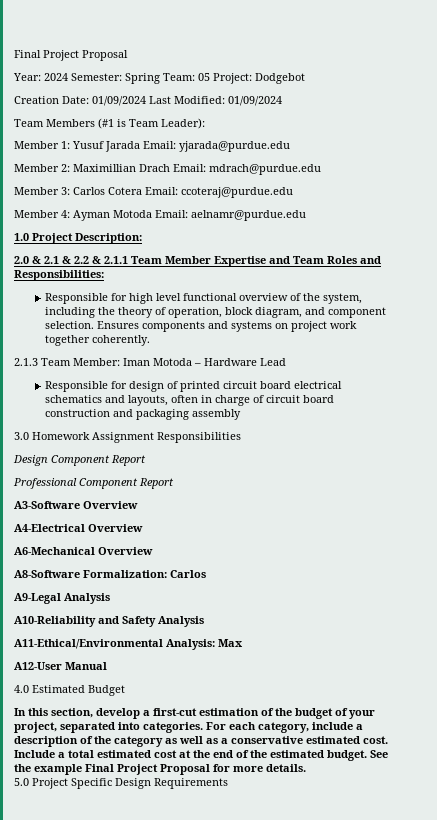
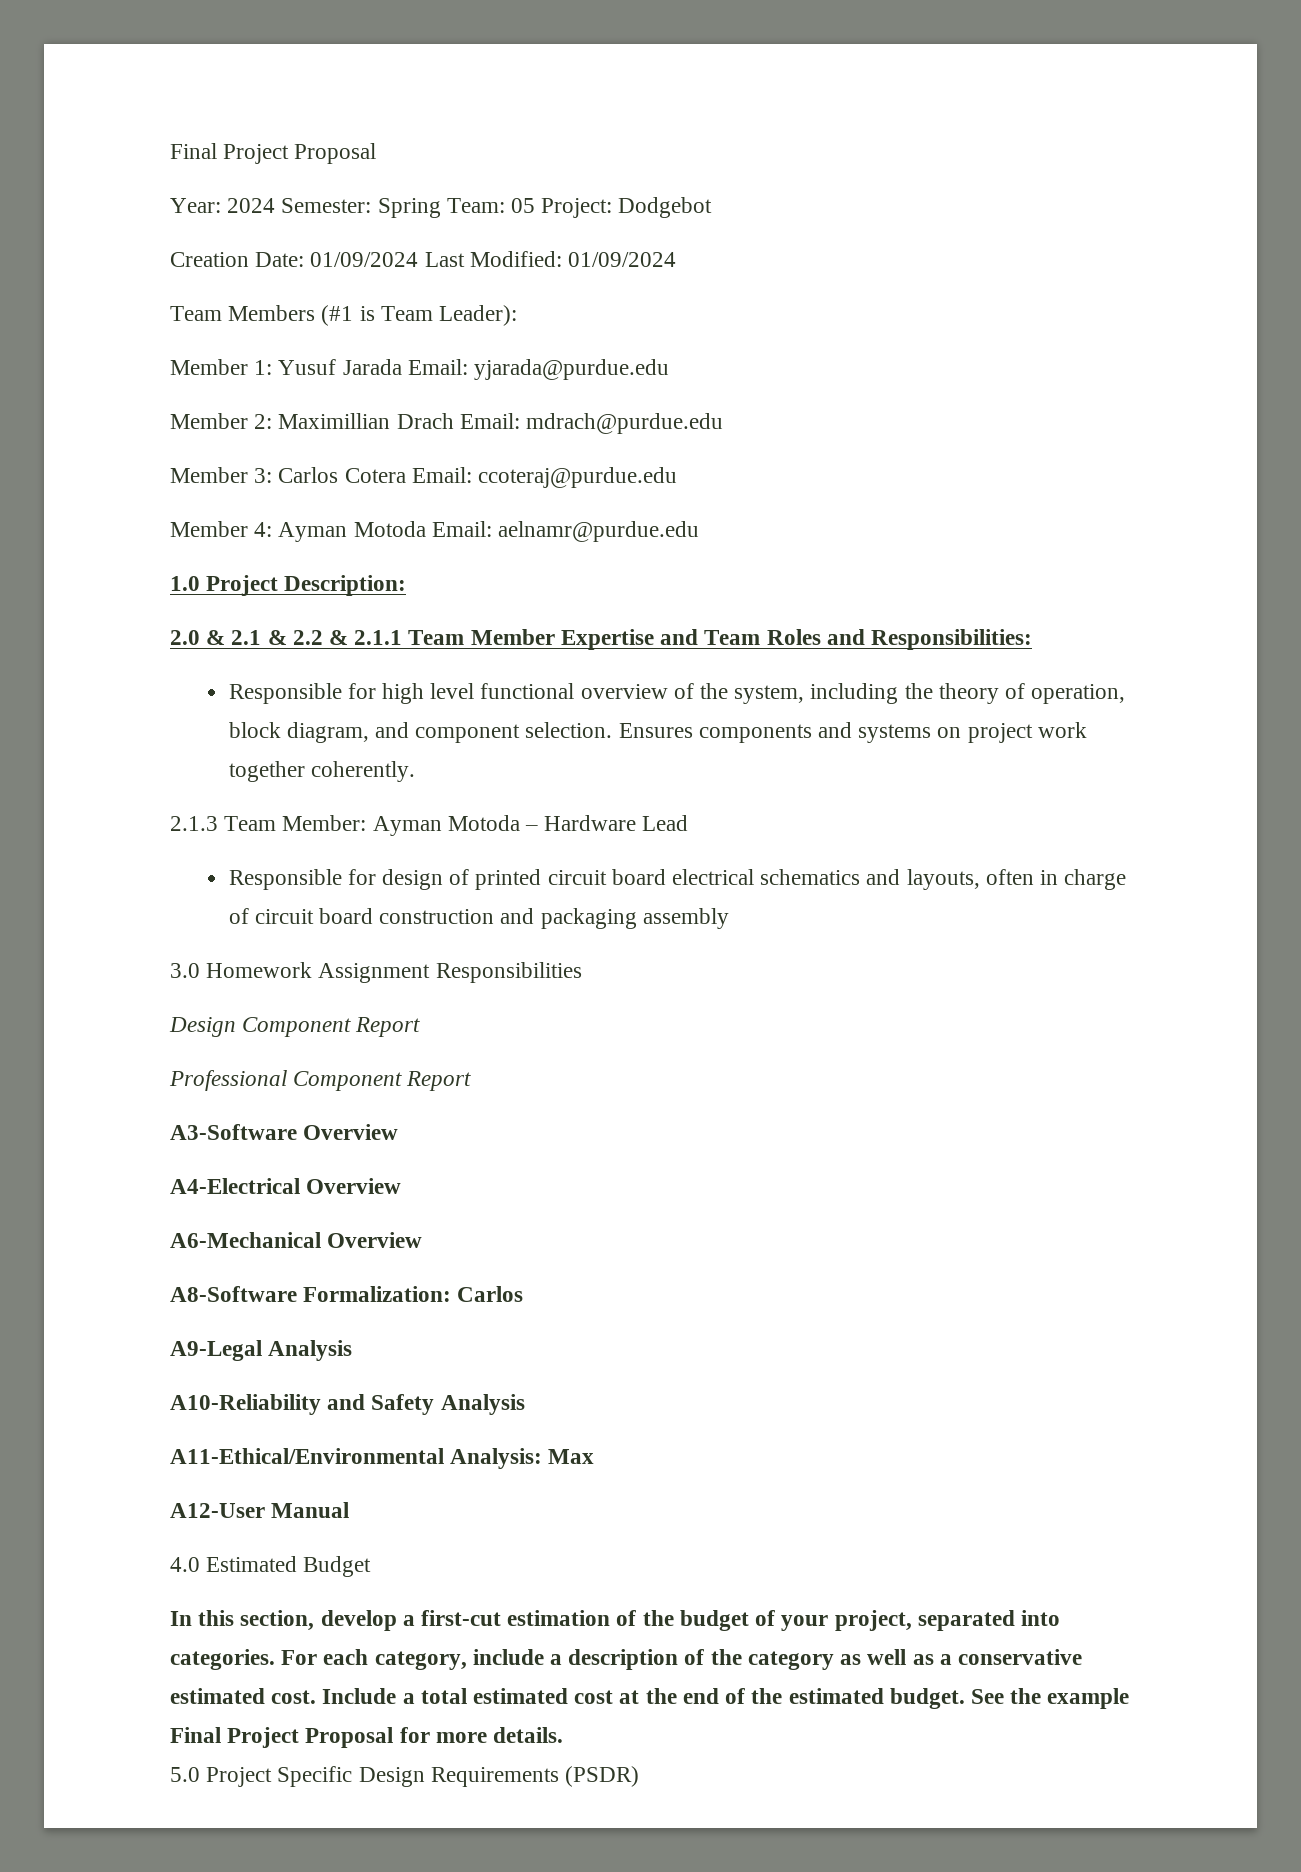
[123,358,150,366] Iman -> [372,816,442,836] Ayman
(228, 783) none -> [565,1766,640,1787] (PSDR)

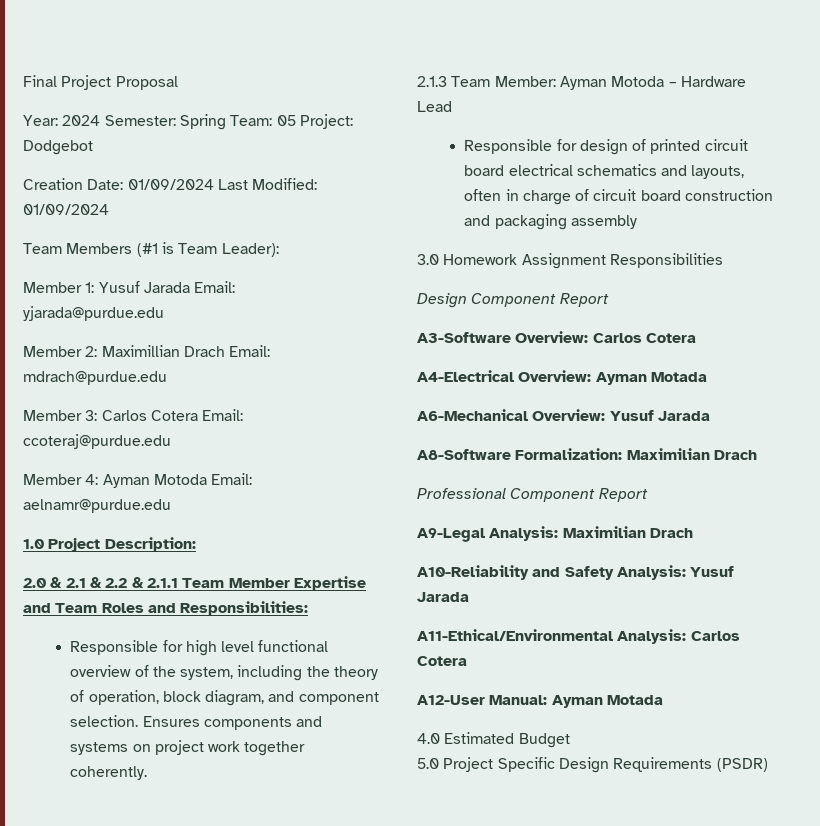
[169,1070,472,1091] [170,1124,399,1140] [170,1178,402,1194] [170,1232,423,1248] [170,1286,524,1302] [170,1340,353,1361] Professional Component Report // A3-Software Overview // A4-Electrical Overview // A6-Mechanical Overview // A8-Software Formalization: Carlos // A9-Legal Analysis -> [417,331,696,343] [417,370,707,385] [417,409,710,421] [417,448,757,460] [417,488,648,502] [417,526,693,542] A3-Software Overview: Carlos Cotera // A4-Electrical Overview: Ayman Motada // A6-Mechanical Overview: Yusuf Jarada // A8-Software Formalization: Maximilian Drach // Professional Component Report // A9-Legal Analysis: Maximilian Drach
[440,1394,525,1415] Analysis -> [616,565,735,580] [417,592,469,602] Analysis: Yusuf Jarada
[548,1449,595,1464] Max -> [690,631,740,641] [417,656,467,666] Carlos Cotera
[271,1502,350,1518] Manual -> [489,695,663,708] Manual: Ayman Motada
[170,1610,1060,1631] [170,1649,1082,1670] [170,1688,1130,1709] [170,1727,564,1748] // In this section, develop a first-cut estimation of the budget of your project, separated into categories. For each category, include a description of the category as well as a conservative estimated cost. Include a total estimated cost at the end of the estimated budget. See the example Final Project Proposal for more details. -> (570, 740) none

